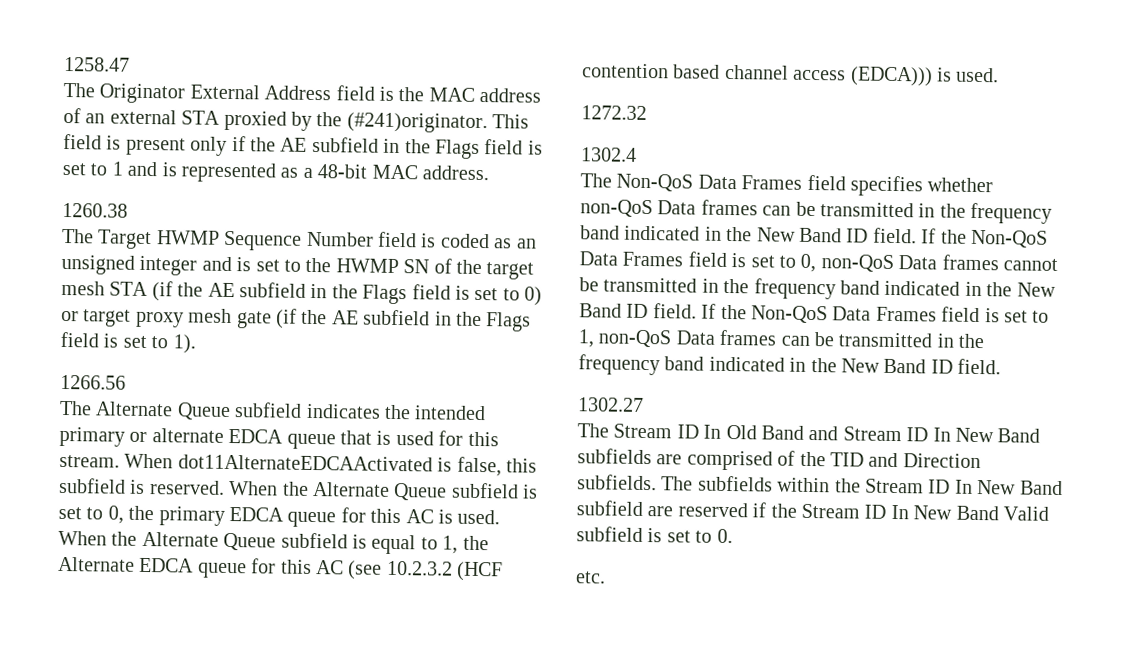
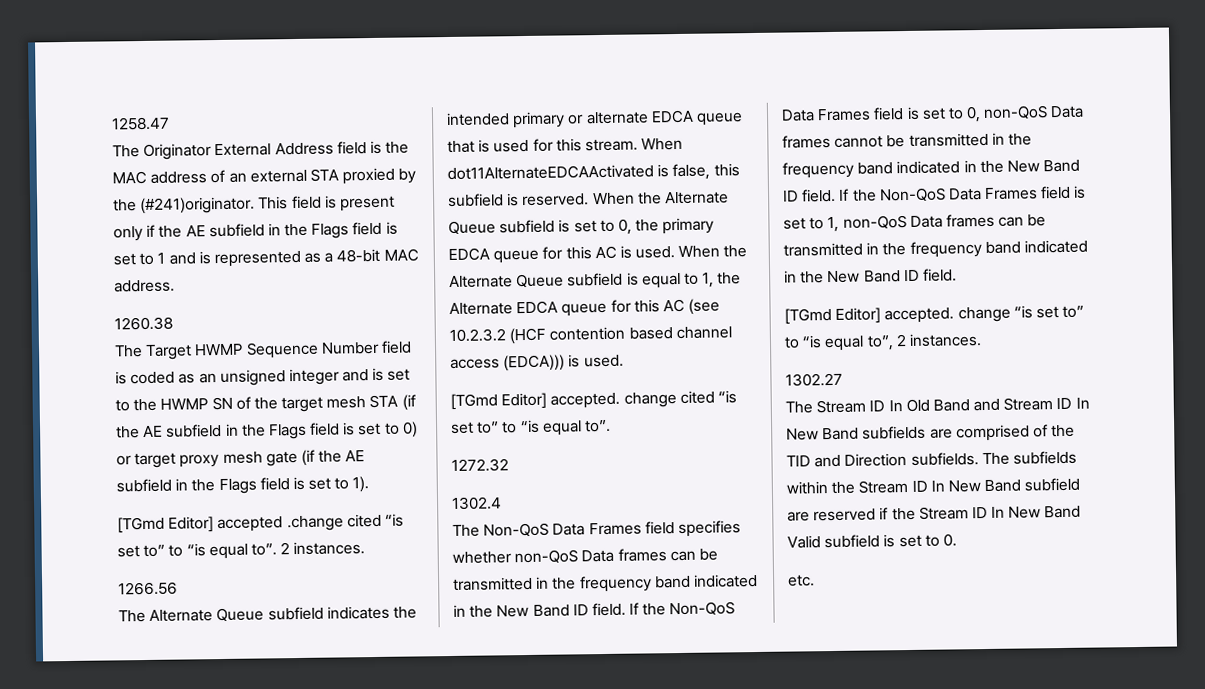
(196, 344) none -> [117,513,404,534] [117,541,366,560] // [TGmd Editor] accepted .change cited “is set to” to “is equal to”. 2 instances.
(1000, 75) none -> [450,390,737,410] [451,419,611,436] // [TGmd Editor] accepted. change cited “is set to” to “is equal to”.
(1002, 366) none -> [784,305,1085,325] [784,333,982,352] // [TGmd Editor] accepted. change “is set to” to “is equal to”, 2 instances.

